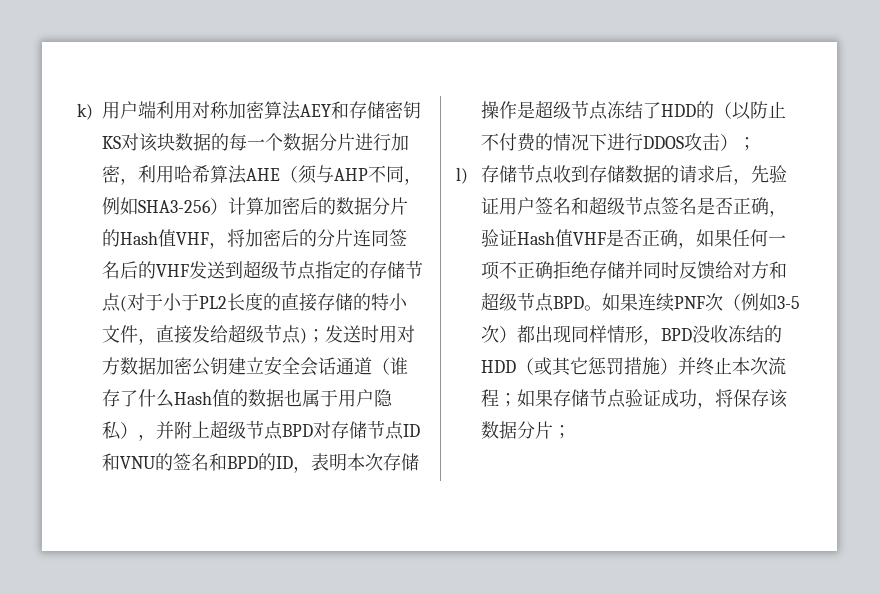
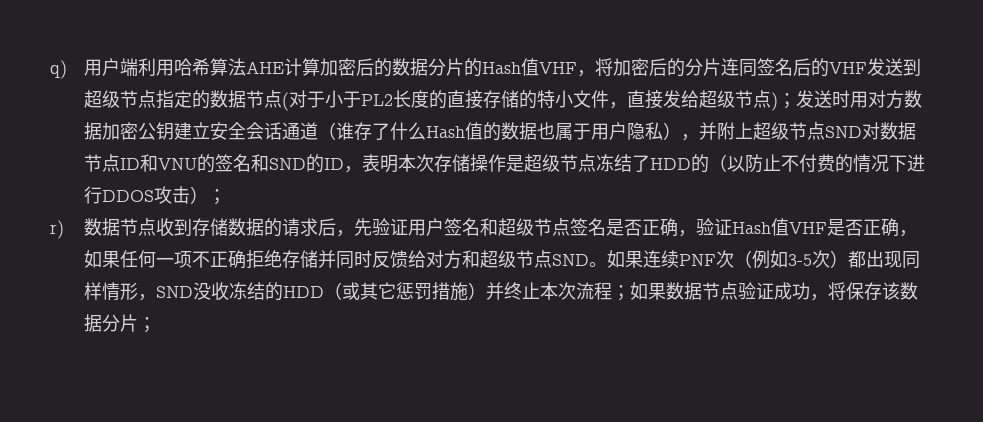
[77,103,93,120] k) -> [50,60,67,79] q)
[192,101,421,120] [102,133,409,152] [102,165,422,185] [102,197,228,215] 对称加密算法AEY和存储密钥KS对该块数据的每一个数据分片进行加密，利用哈希算法AHE（须与AHP不同，例如SHA3-256） -> [173,58,284,76] 哈希算法AHE
[369,261,405,279] 存储 -> [209,90,246,108] 数据
[282,421,367,439] BPD对存储 -> [824,122,916,140] SND对数据
[227,456,258,469] BPD -> [268,158,306,170] SND
[456,165,517,184] l)存储 -> [50,218,120,239] r)数据
[552,296,584,309] BPD -> [551,254,589,266] SND
[660,328,692,341] BPD -> [155,286,193,298] SND
[552,389,589,407] 存储 -> [665,282,702,300] 数据

